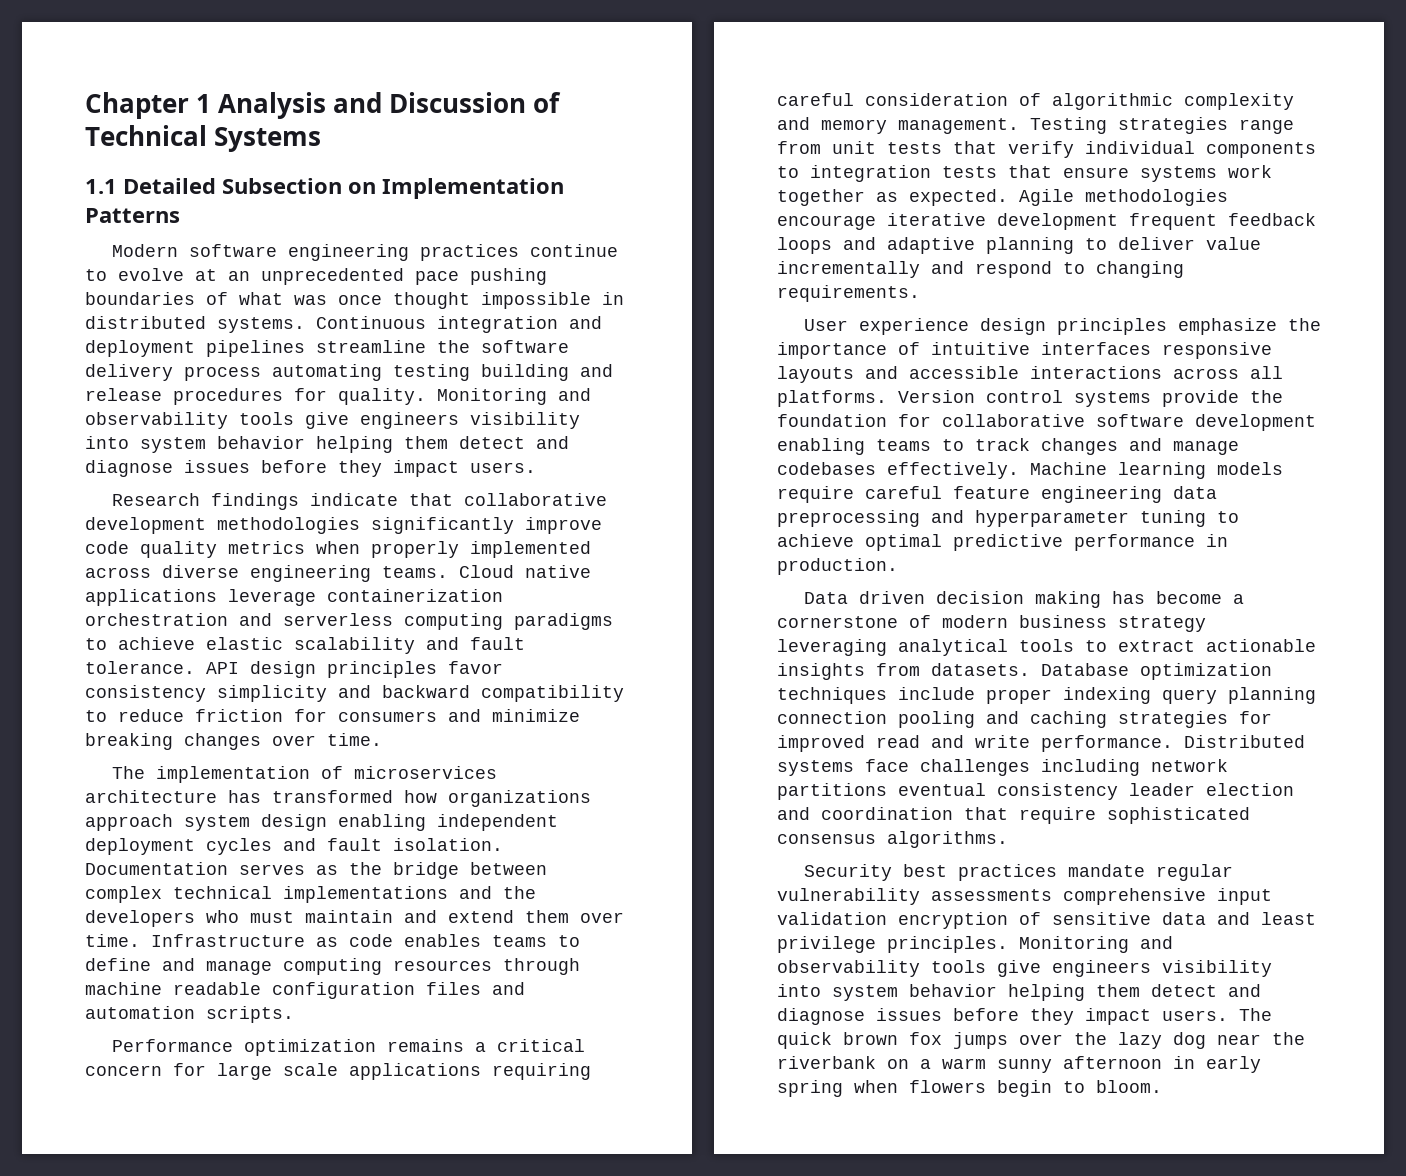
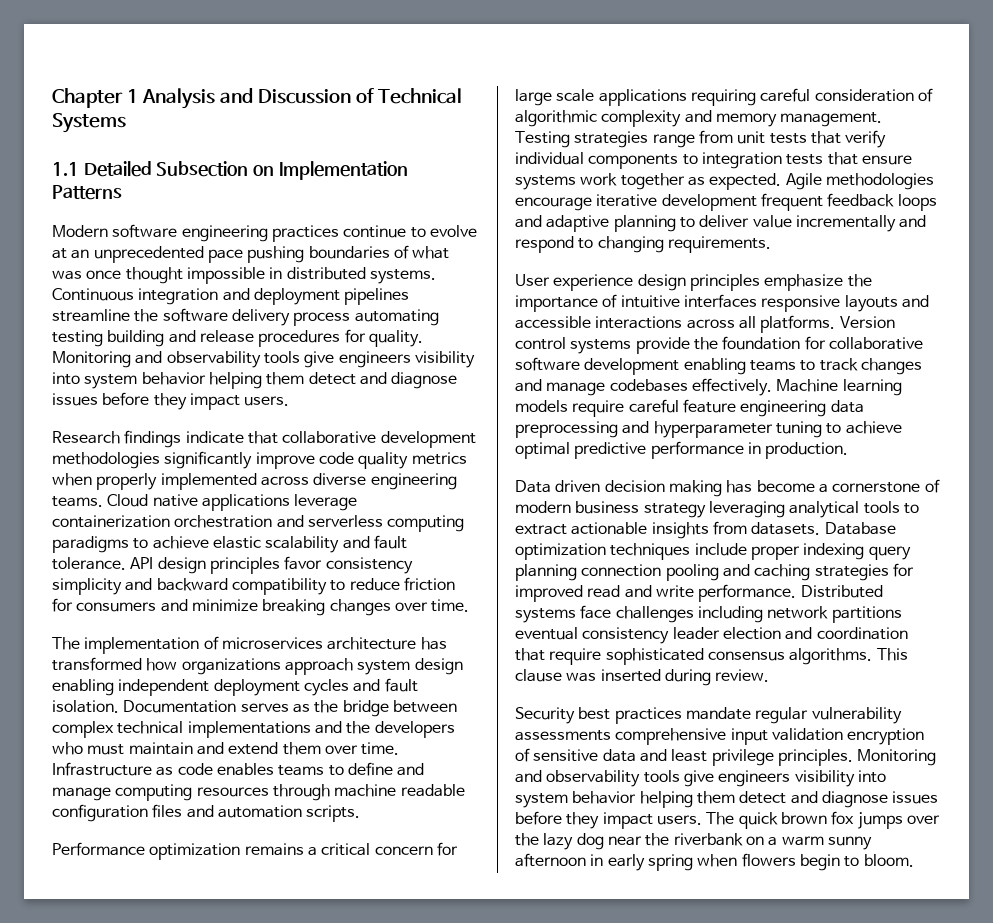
(1008, 839) none -> [876,648,908,661] [515,669,770,686] This clause was inserted during review.

